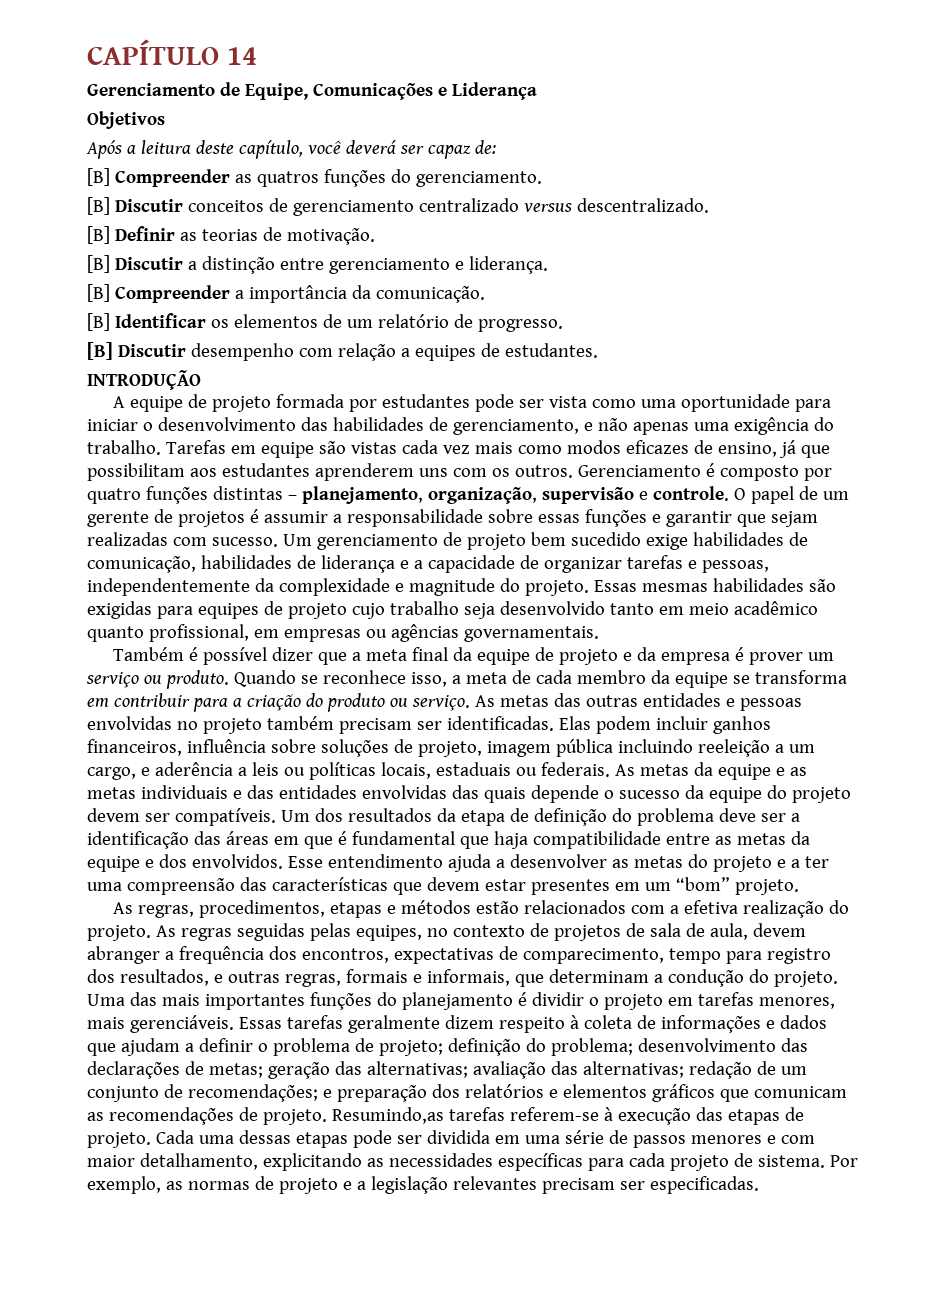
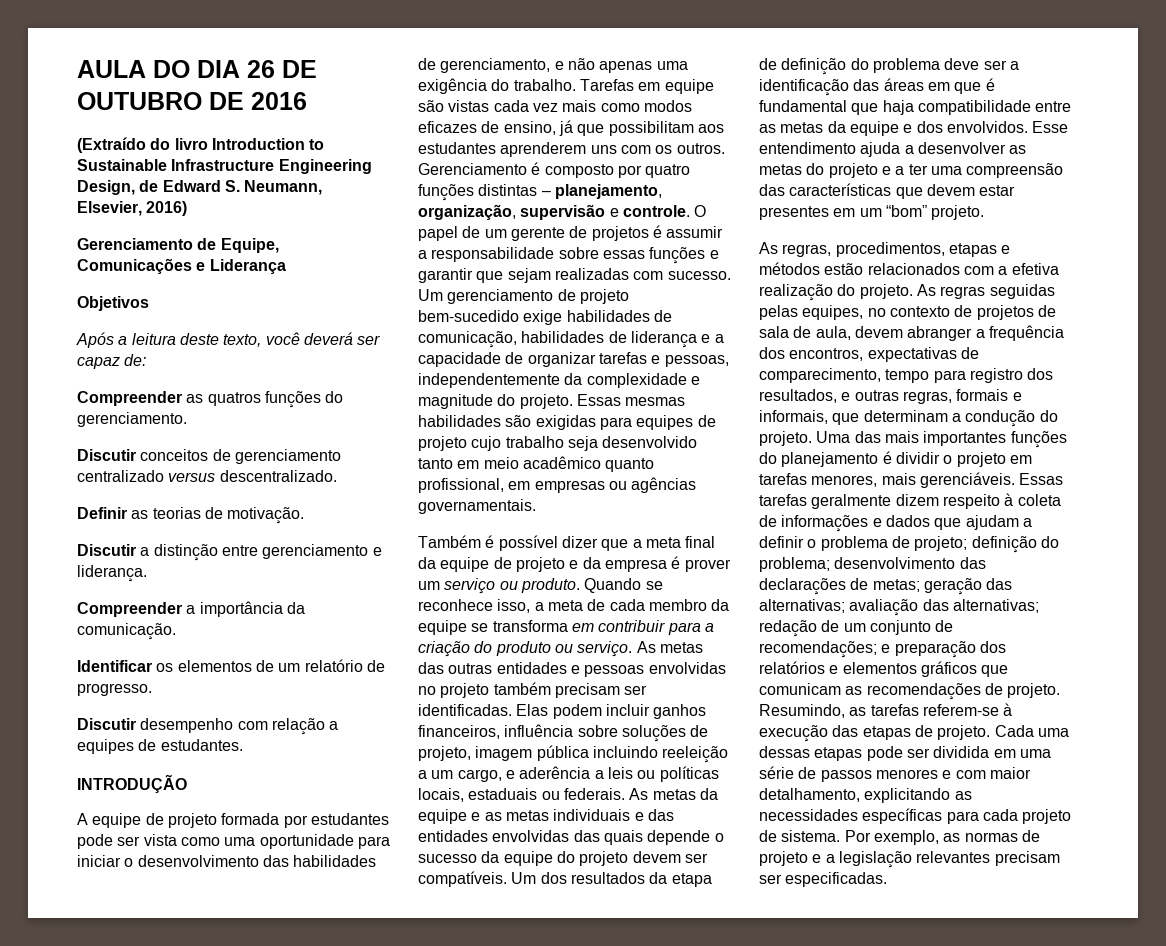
[87,39,257,65] CAPÍTULO 14 -> [77,60,317,78] [77,92,307,110] [77,137,325,153] [77,159,372,174] [77,180,323,195] [77,201,188,216] AULA DO DIA 26 DE OUTUBRO DE 2016 // (Extraído do livro Introduction to Sustainable Infrastructure Engineering Design, de Edward S. Neumann, Elsevier, 2016)
[238,140,303,159] capítulo, -> [223,334,262,347] texto,
[87,168,110,186] [B] -> (147, 360) none
[87,197,110,215] [B] -> (187, 419) none
[87,226,110,244] [B] -> (337, 476) none
[87,255,110,273] [B] -> (305, 515) none
[87,284,110,302] [B] -> (147, 573) none
[87,313,110,331] [B] -> (176, 631) none
[87,342,113,360] [B] -> (152, 689) none
[530,532,641,546] bem sucedido -> [418,310,519,322] bem-sucedido
[331,1107,444,1124] Resumindo,as -> [759,704,867,718] Resumindo, as

